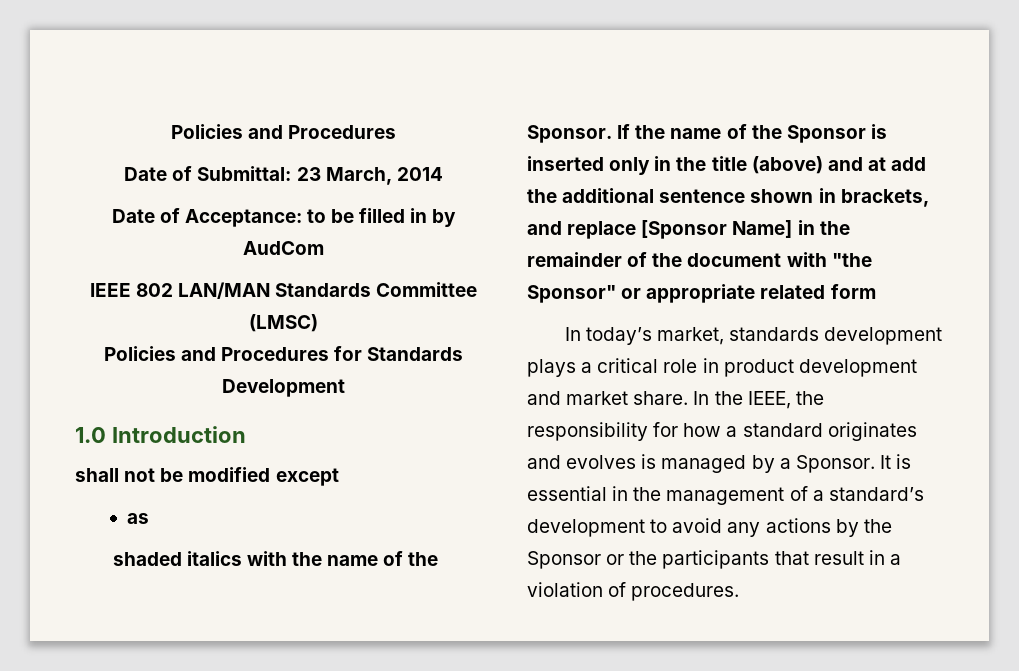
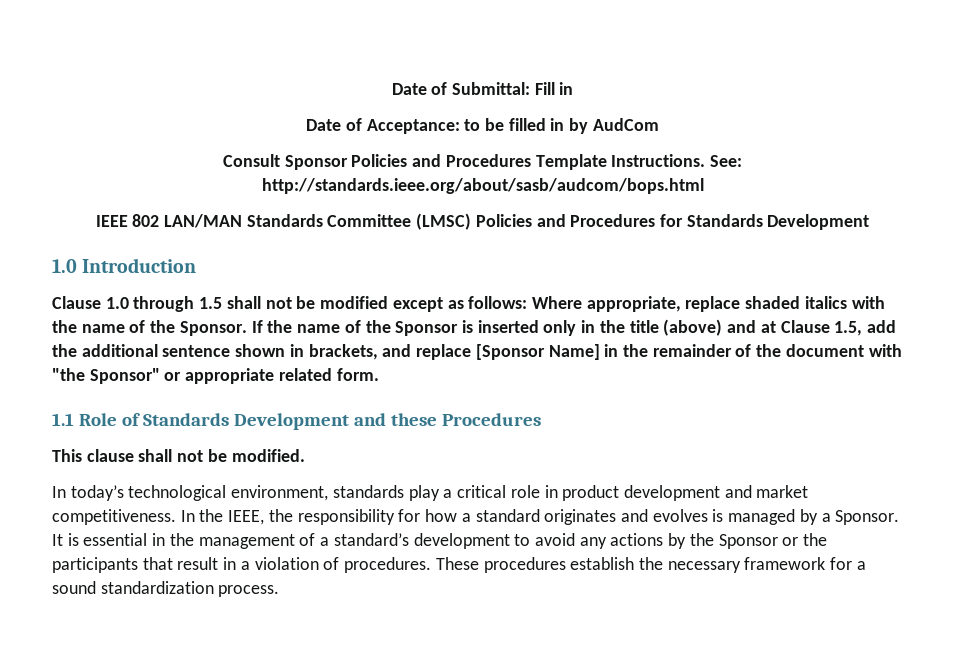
[170,124,397,139] [124,166,443,185] Policies and Procedures // Date of Submittal: 23 March, 2014 -> [391,82,574,95] Date of Submittal: Fill in
(324, 248) none -> [222,154,743,170] [261,178,704,194] // Consult Sponsor Policies and Procedures Template Instructions. See: http://standards.ieee.org/about/sasb/audcom/bops.html
(318, 323) // -> (472, 221) none
(246, 434) none -> [52,296,223,312] Clause 1.0 through 1.5
(339, 477) // -> (443, 304) none
(150, 518) // -> [468,296,741,312] follows: Where appropriate, replace
(886, 164) none -> [780,320,863,336] Clause 1.5,
[830,284,876,299] [564,327,943,345] [527,359,576,377] form // In today’s market, standards development plays -> [336,368,379,381] [52,413,541,430] [52,449,305,462] [52,485,440,501] form. // 1.1 Role of Standards Development and these Procedures // This clause shall not be modified. // In today’s technological environment, standards play
[633,391,689,405] share. -> [52,509,176,525] competitiveness.
(740, 592) none -> [435,557,866,573] [52,581,280,597] These procedures establish the necessary framework for a sound standardization process.

